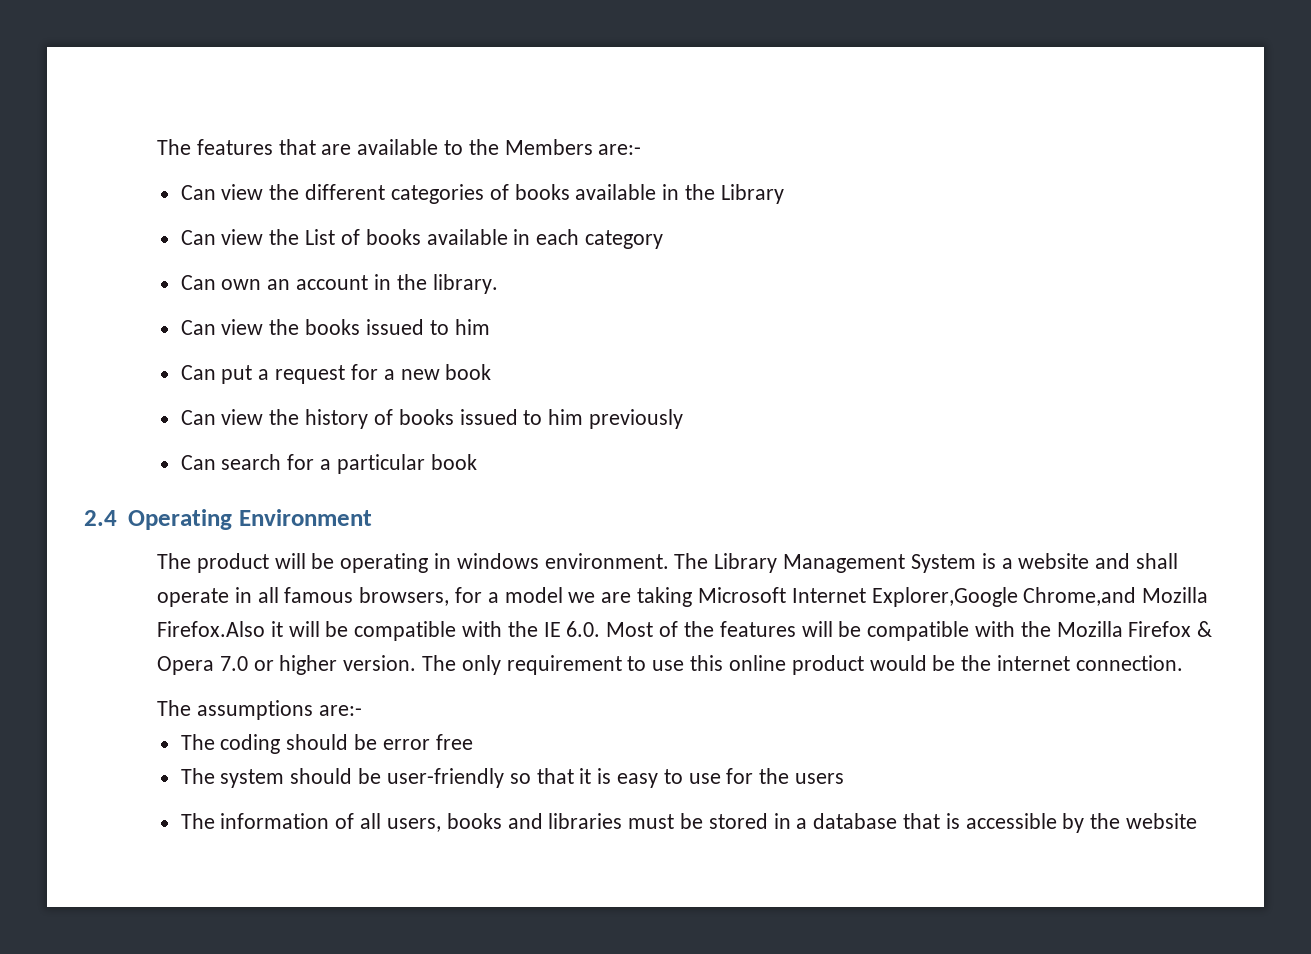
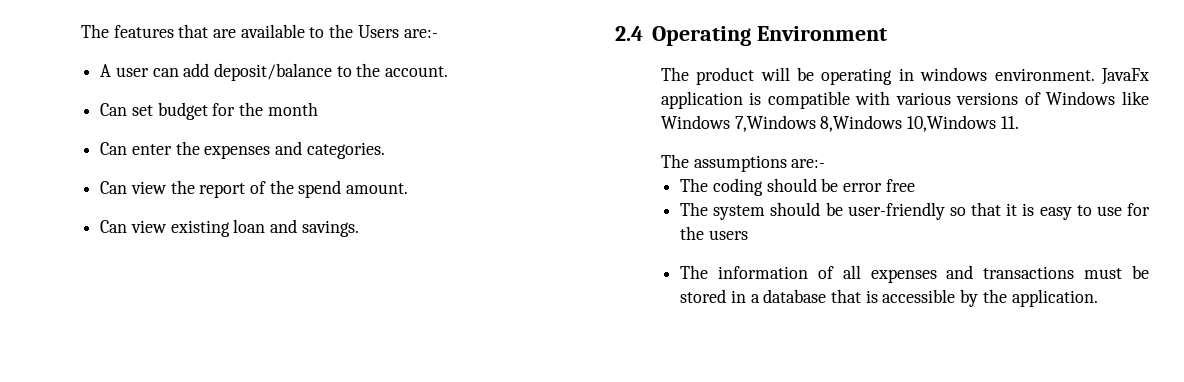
[504,139,642,155] [180,184,784,204] [180,229,663,249] [180,274,498,294] [180,319,490,335] [180,364,492,384] [180,409,683,429] [180,454,477,474] Members are:- // Can view the different categories of books available in the Library // Can view the List of books available in each category // Can own an account in the library. // Can view the books issued to him // Can put a request for a new book // Can view the history of books issued to him previously // Can search for a particular book -> [357,25,438,38] [100,63,449,81] [100,102,318,120] [100,141,385,159] [100,180,409,198] [100,219,359,237] Users are:- // A user can add deposit/balance to the account. // Can set budget for the month // Can enter the expenses and categories. // Can view the report of the spend amount. // Can view existing loan and savings.
[674,553,1178,573] [157,587,1209,607] [157,621,1213,641] [157,655,1183,675] The Library Management System is a website and shall operate in all famous browsers, for a model we are taking Microsoft Internet Explorer,Google Chrome,and Mozilla Firefox.Also it will be compatible with the IE 6.0. Most of the features will be compatible with the Mozilla Firefox & Opera 7.0 or higher version. The only requirement to use this online product would be the internet connection. -> [1101,68,1149,85] [660,91,1149,109] [660,115,1019,132] JavaFx application is compatible with various versions of Windows like Windows 7,Windows 8,Windows 10,Windows 11.
[386,813,623,832] users, books and libraries -> [870,265,1075,283] expenses and transactions
[1125,813,1197,829] website -> [1011,289,1098,307] application.

